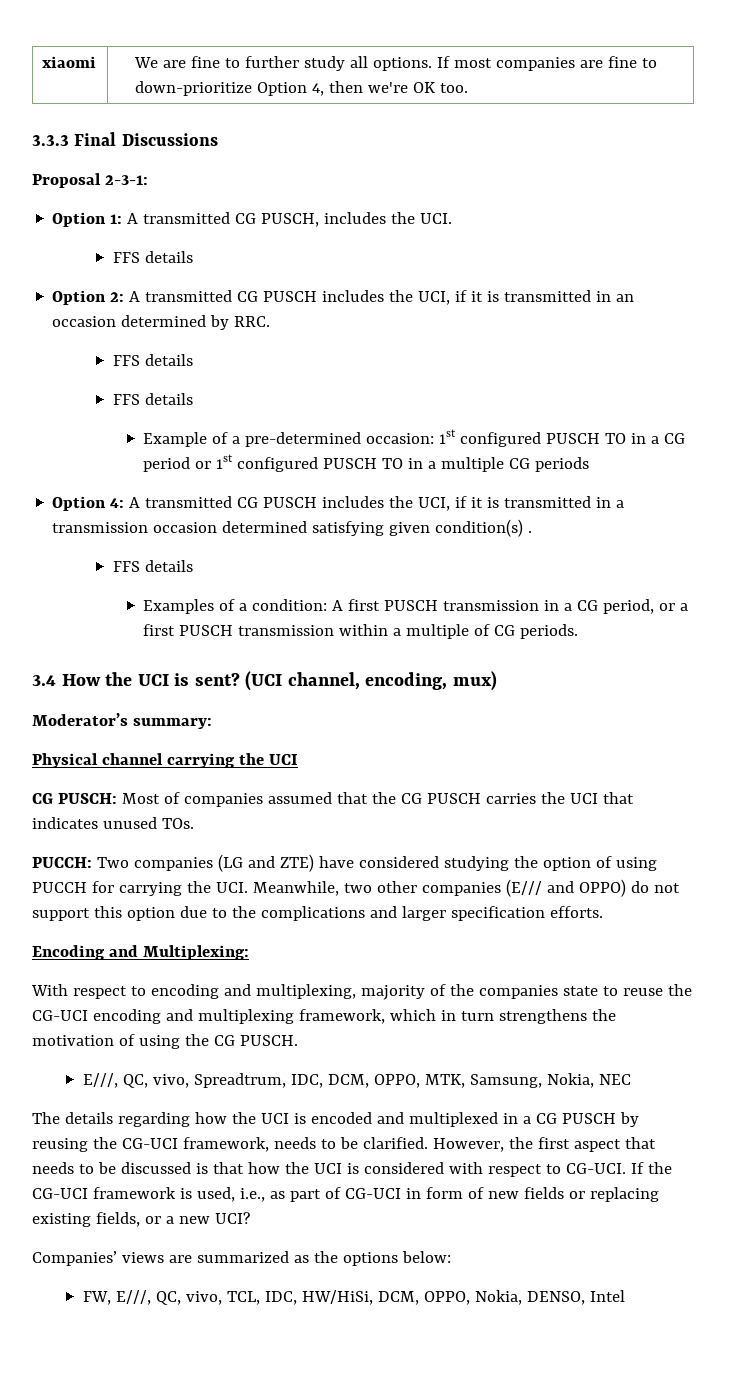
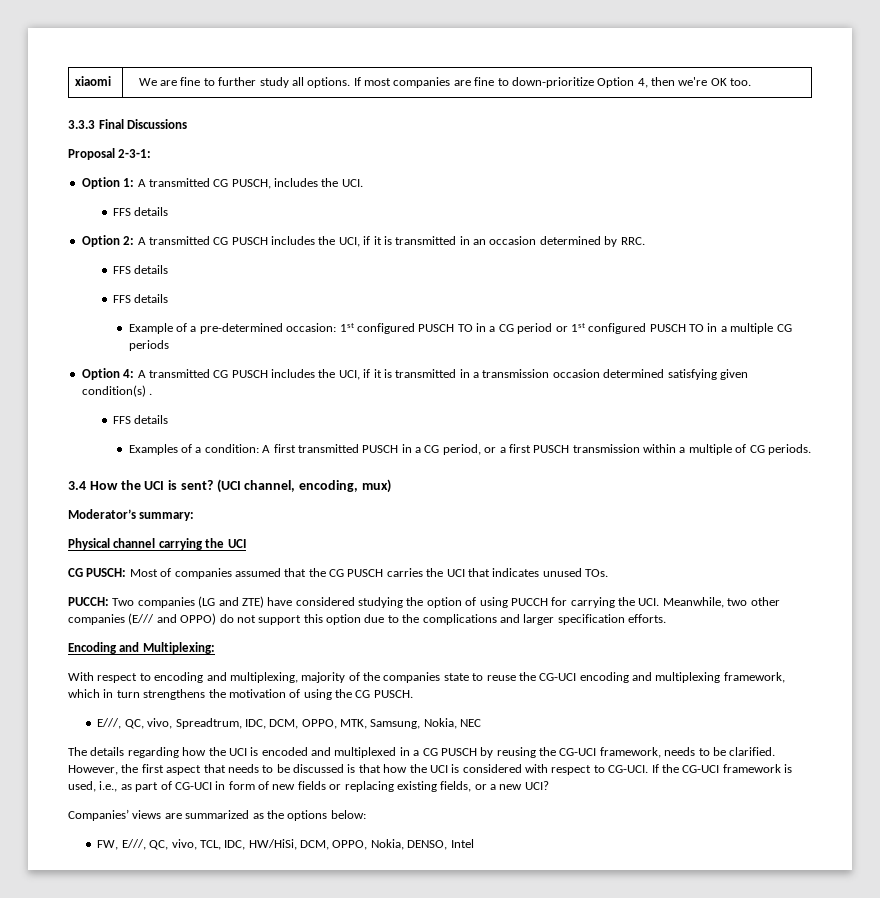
[384,600,540,611] PUSCH transmission -> [297,444,399,453] transmitted PUSCH

